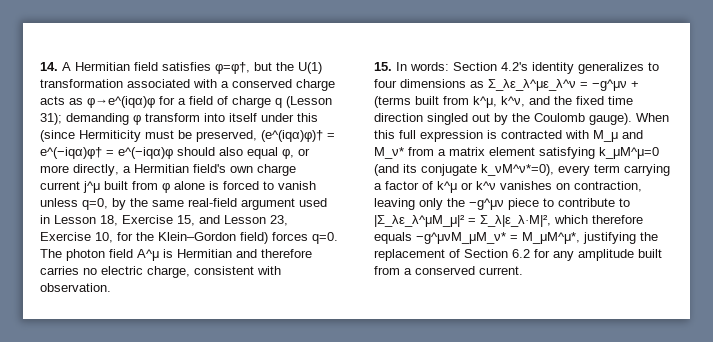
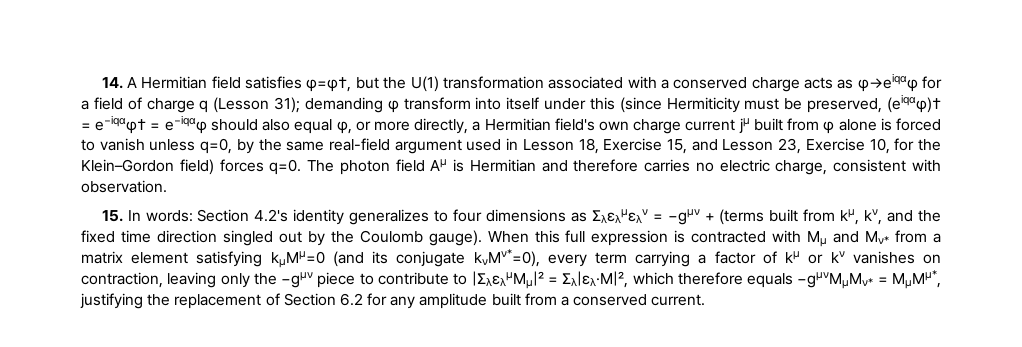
[87,96,155,108] φ→e^(iqα)φ -> [857,73,918,92] φ→eiqαφ
[261,130,335,142] [40,147,173,159] (e^(iqα)φ)† = e^(−iqα)φ† = e^(−iqα)φ -> [887,94,942,113] [81,115,207,134] (eiqαφ)† = e−iqαφ† = e−iqαφ
[83,181,100,193] j^μ -> [738,118,750,134] jμ
[137,249,159,261] A^μ -> [430,159,448,171] Aμ
[488,79,627,91] Σ_λε_λ^με_λ^ν = −g^μν -> [591,209,700,225] Σλελμελν = −gμν
[473,96,525,108] k^μ, k^ν, -> [840,209,883,225] kμ, kν,
[593,130,643,142] [374,147,404,159] M_μ and M_ν* -> [807,231,890,247] Mμ and Mν*
[599,147,659,159] k_μM^μ=0 -> [270,251,325,268] kμMμ=0
[481,164,554,176] k_νM^ν*=0), -> [473,249,540,267] kνMν*=0),
[437,181,496,193] k^μ or k^ν -> [785,251,845,264] kμ or kν
[469,198,504,210] −g^μν -> [281,272,314,288] −gμν
[374,215,643,227] [374,232,580,244] |Σ_λε_λ^μM_μ|² = Σ_λ|ε_λ·M|², which therefore equals −g^μνM_μM_ν* = M_μM^μ*, -> [471,270,941,289] |ΣλελμMμ|² = Σλ|ελ·M|², which therefore equals −gμνMμMν* = MμMμ*,

